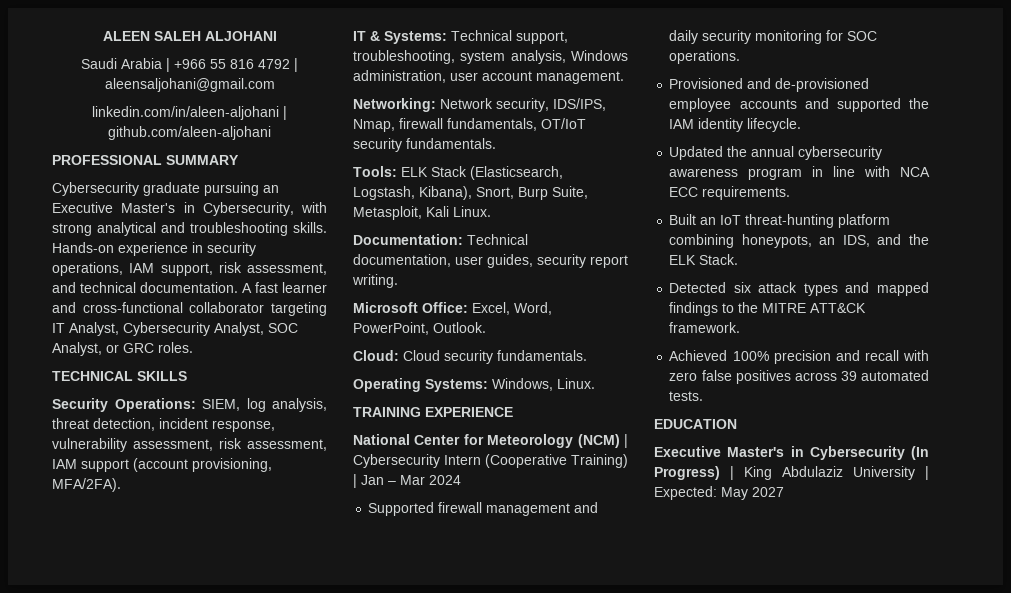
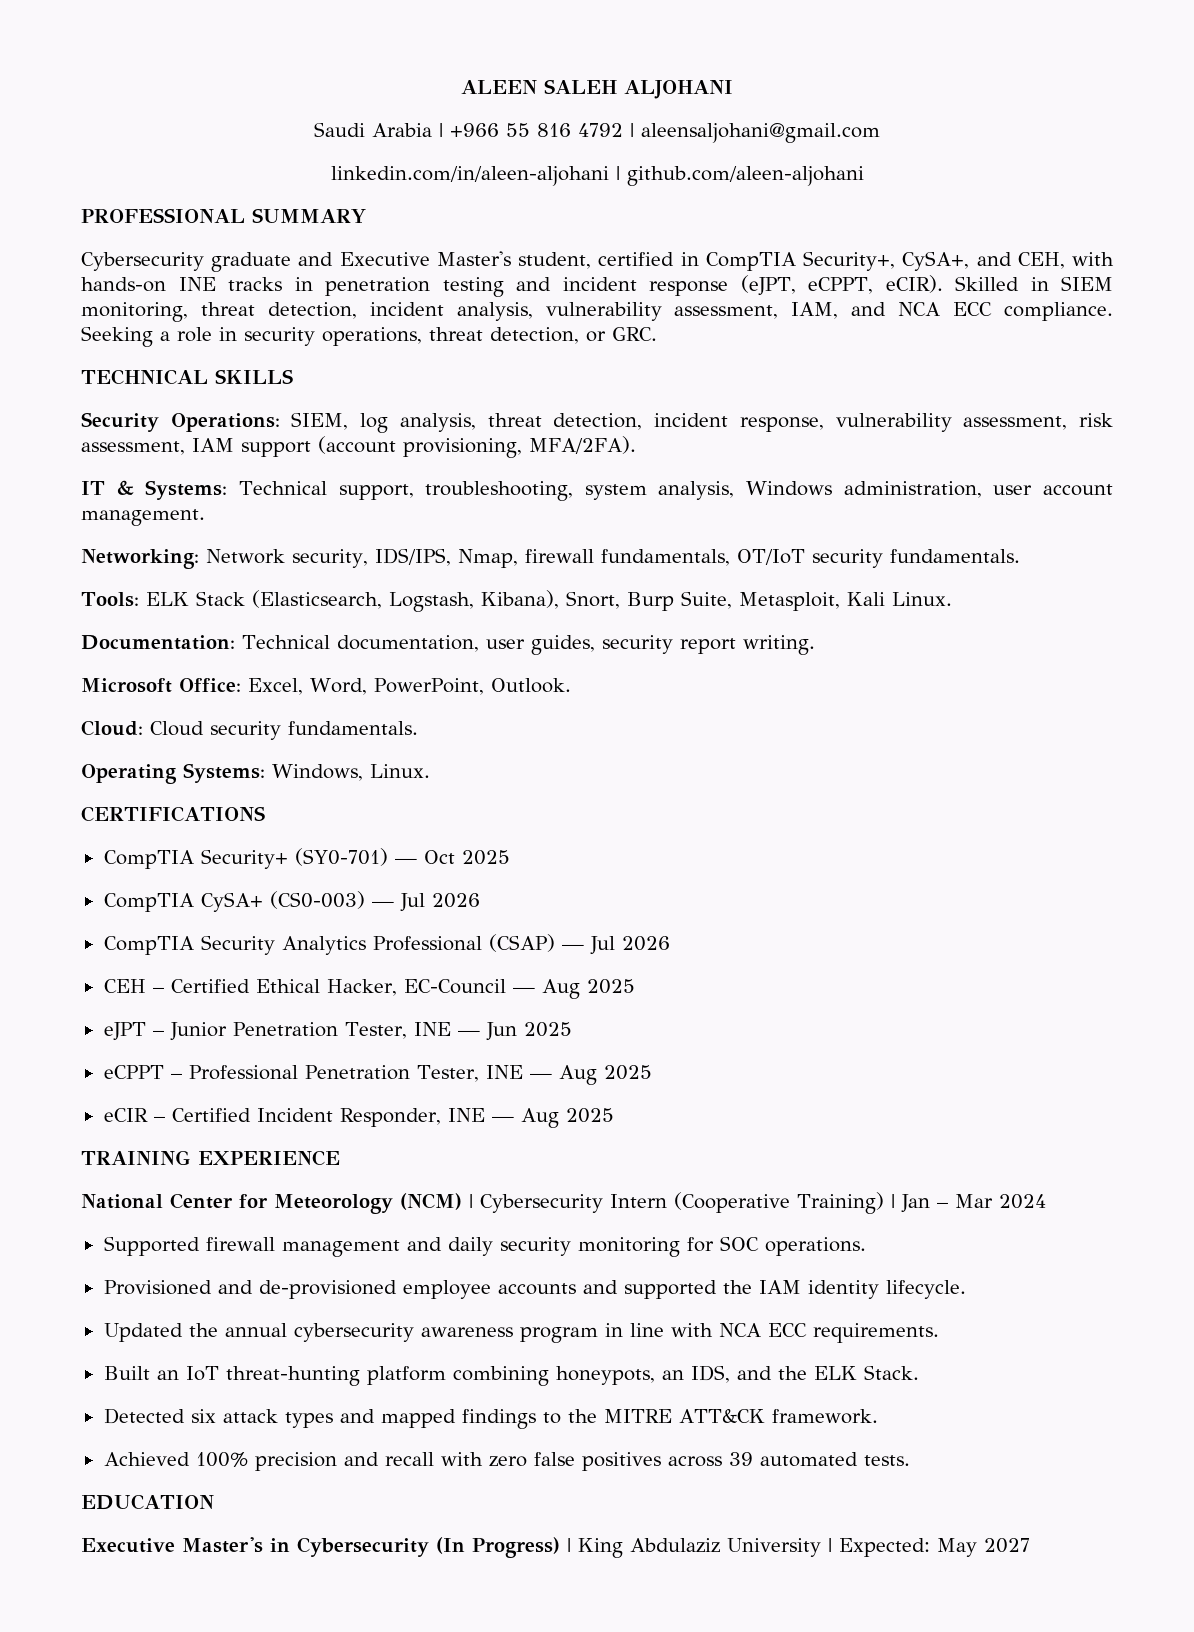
[204,182,279,196] [52,202,327,216] [52,222,327,236] [52,242,256,256] [52,262,327,276] [52,282,327,293] [52,302,327,316] [52,322,298,336] [52,342,193,356] pursuing an Executive Master's in Cybersecurity, with strong analytical and troubleshooting skills. Hands-on experience in security operations, IAM support, risk assessment, and technical documentation. A fast learner and cross-functional collaborator targeting IT Analyst, Cybersecurity Analyst, SOC Analyst, or GRC roles. -> [298,251,1115,271] [81,275,1113,297] [81,302,1113,322] [81,326,657,347] and Executive Master's student, certified in CompTIA Security+, CySA+, and CEH, with hands-on INE tracks in penetration testing and incident response (eJPT, eCPPT, eCIR). Skilled in SIEM monitoring, threat detection, incident analysis, vulnerability assessment, IAM, and NCA ECC compliance. Seeking a role in security operations, threat detection, or GRC.
(595, 383) none -> [81,806,265,822] [103,848,510,869] [103,891,480,912] [103,934,670,955] [103,979,635,999] [103,1022,572,1041] [103,1065,652,1085] [103,1108,614,1128] // CERTIFICATIONS // CompTIA Security+ (SY0-701) — Oct 2025 // CompTIA CySA+ (CS0-003) — Jul 2026 // CompTIA Security Analytics Professional (CSAP) — Jul 2026 // CEH – Certified Ethical Hacker, EC-Council — Aug 2025 // eJPT – Junior Penetration Tester, INE — Jun 2025 // eCPPT – Professional Penetration Tester, INE — Aug 2025 // eCIR – Certified Incident Responder, INE — Aug 2025

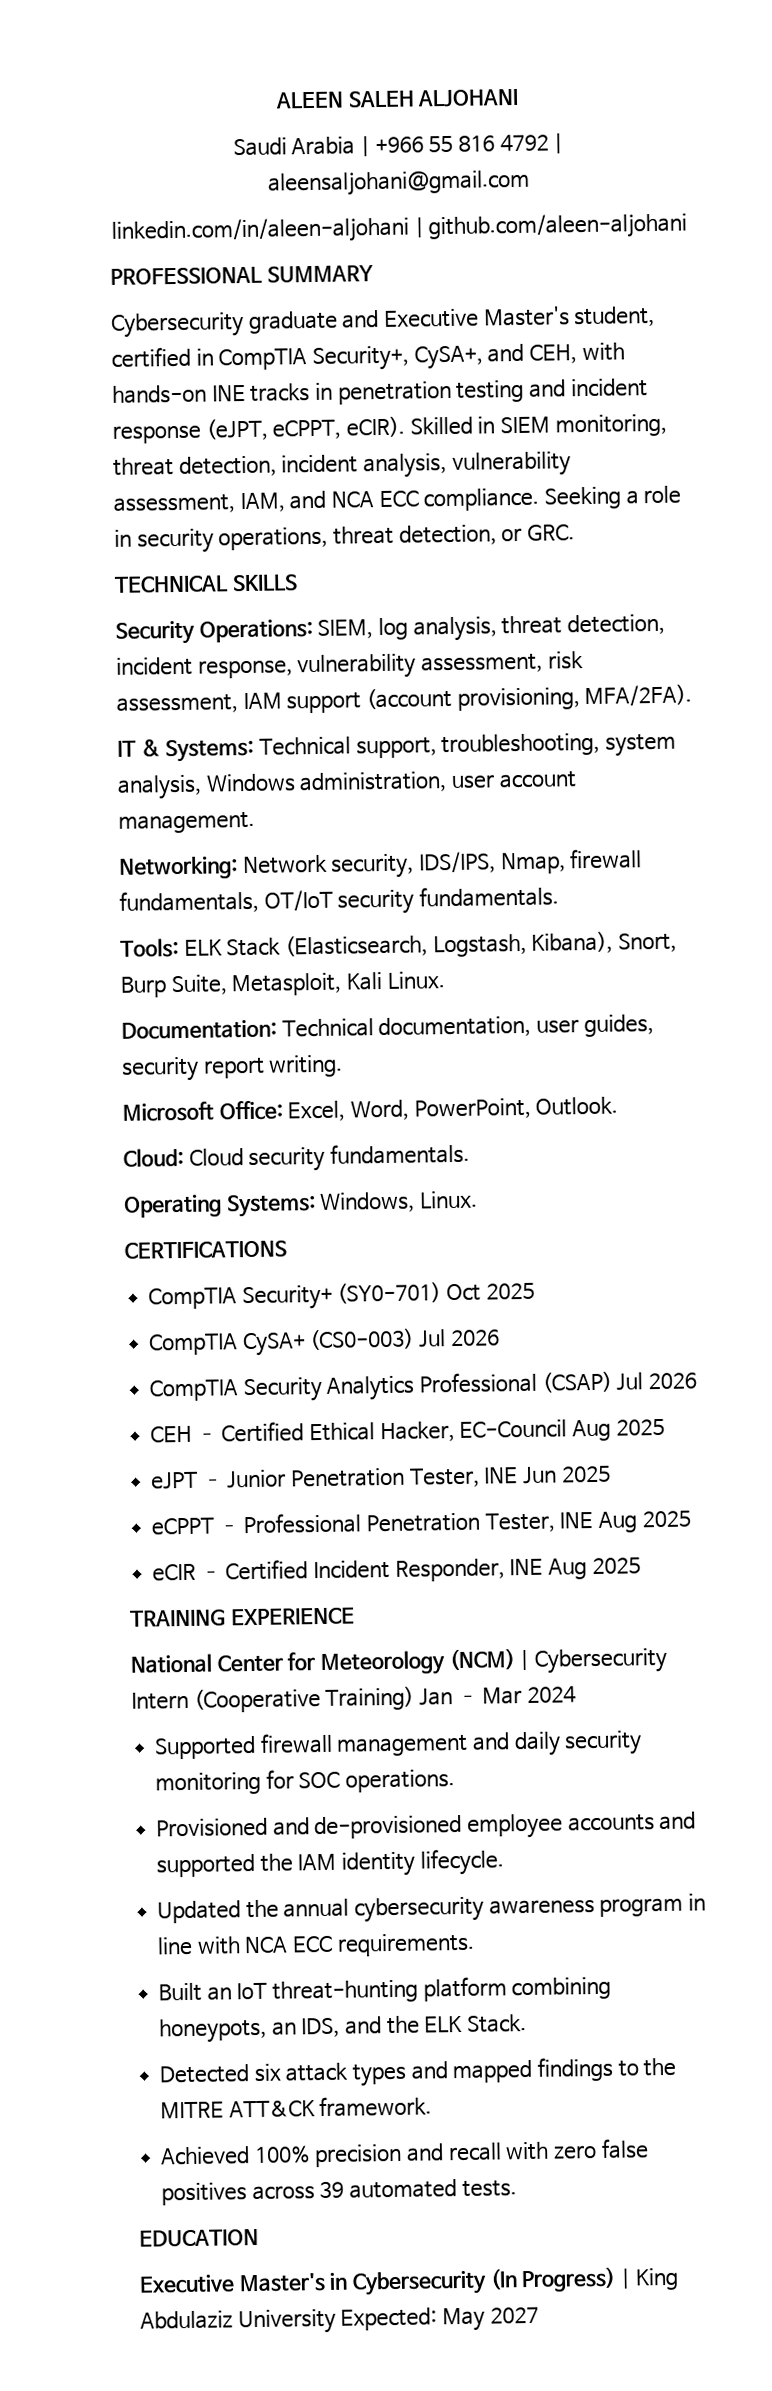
[394,858,417,864] — -> (442, 1293) none
[371,901,394,907] — -> (415, 1339) none
[561,944,584,950] — -> (612, 1382) none
[512,987,535,993] — -> (568, 1429) none
[457,1030,480,1036] — -> (519, 1475) none
[529,1073,552,1079] — -> (594, 1519) none
[491,1116,514,1122] — -> (544, 1566) none
[890,1194,895,1208] | -> (415, 1698) none
[828,1538,832,1552] | -> (336, 2321) none

